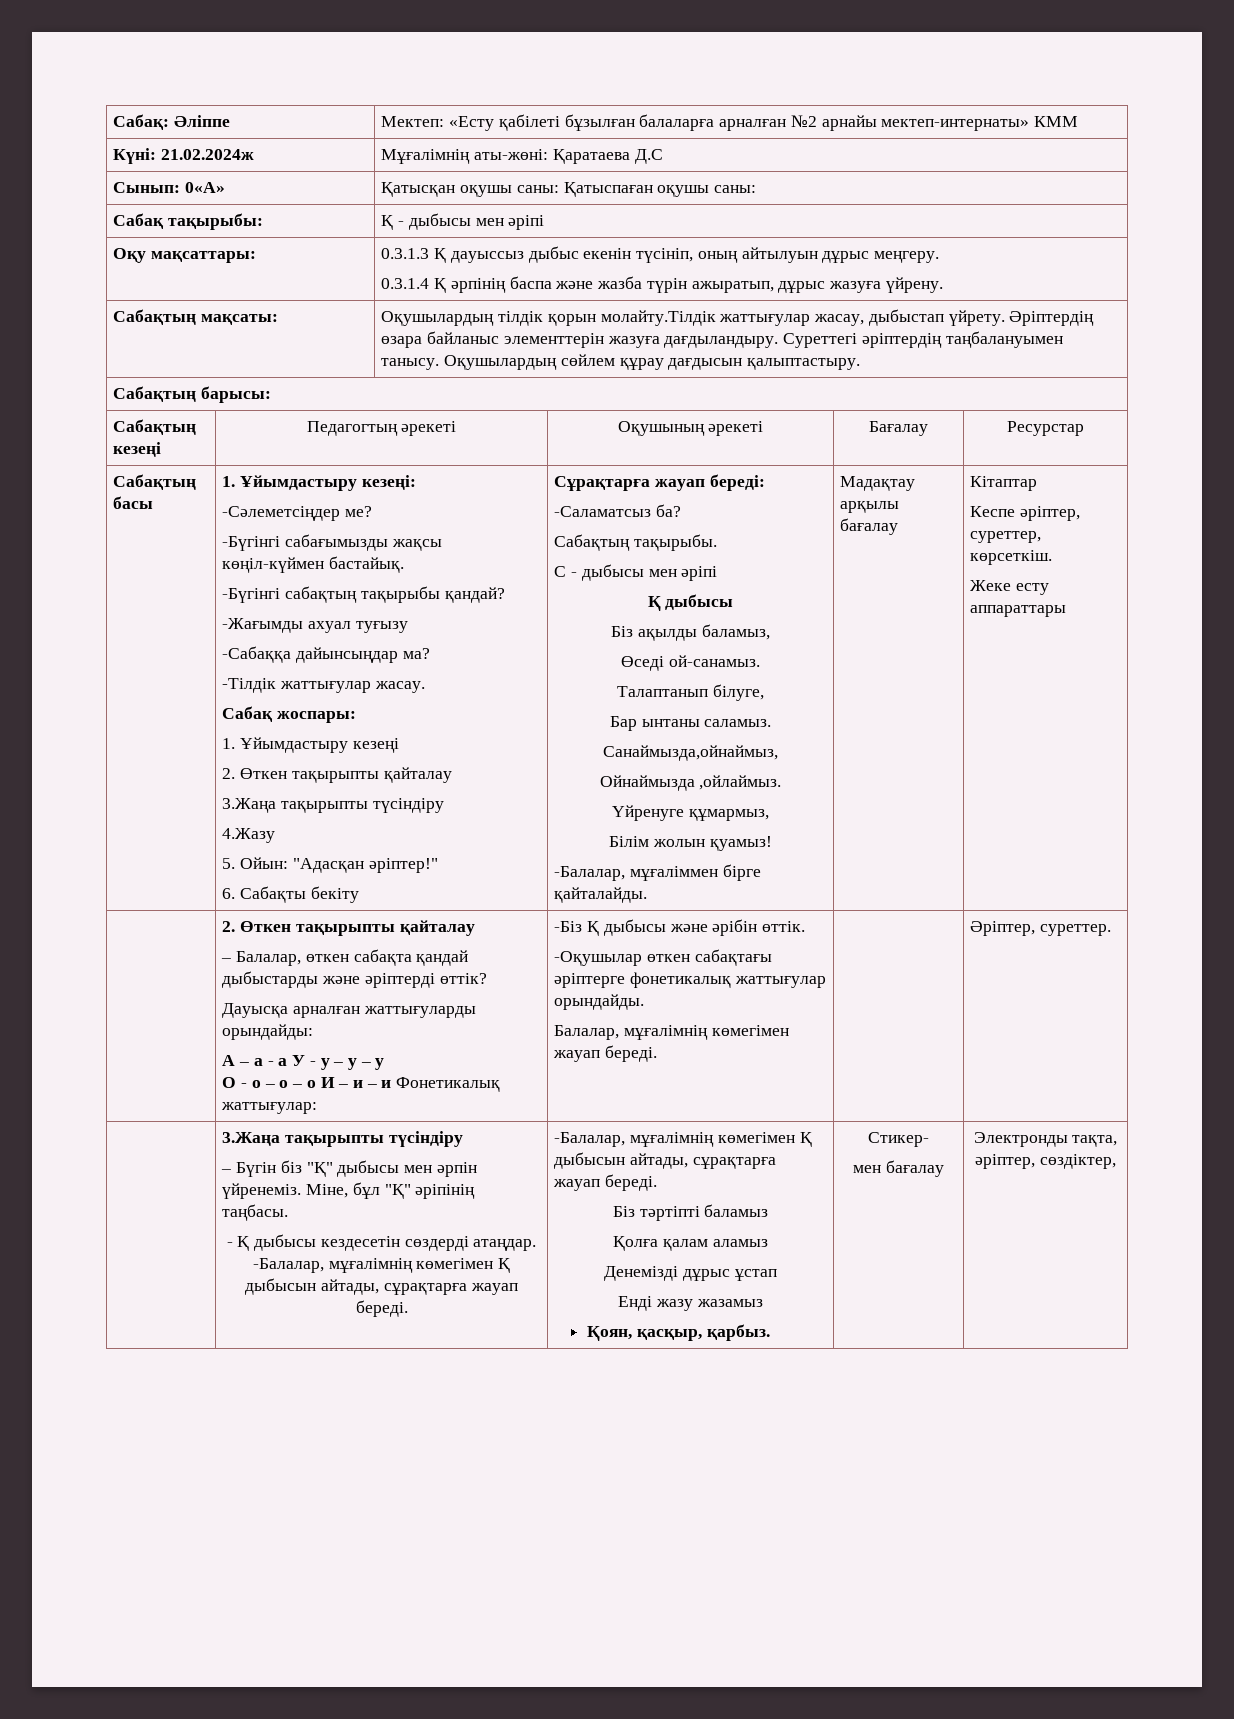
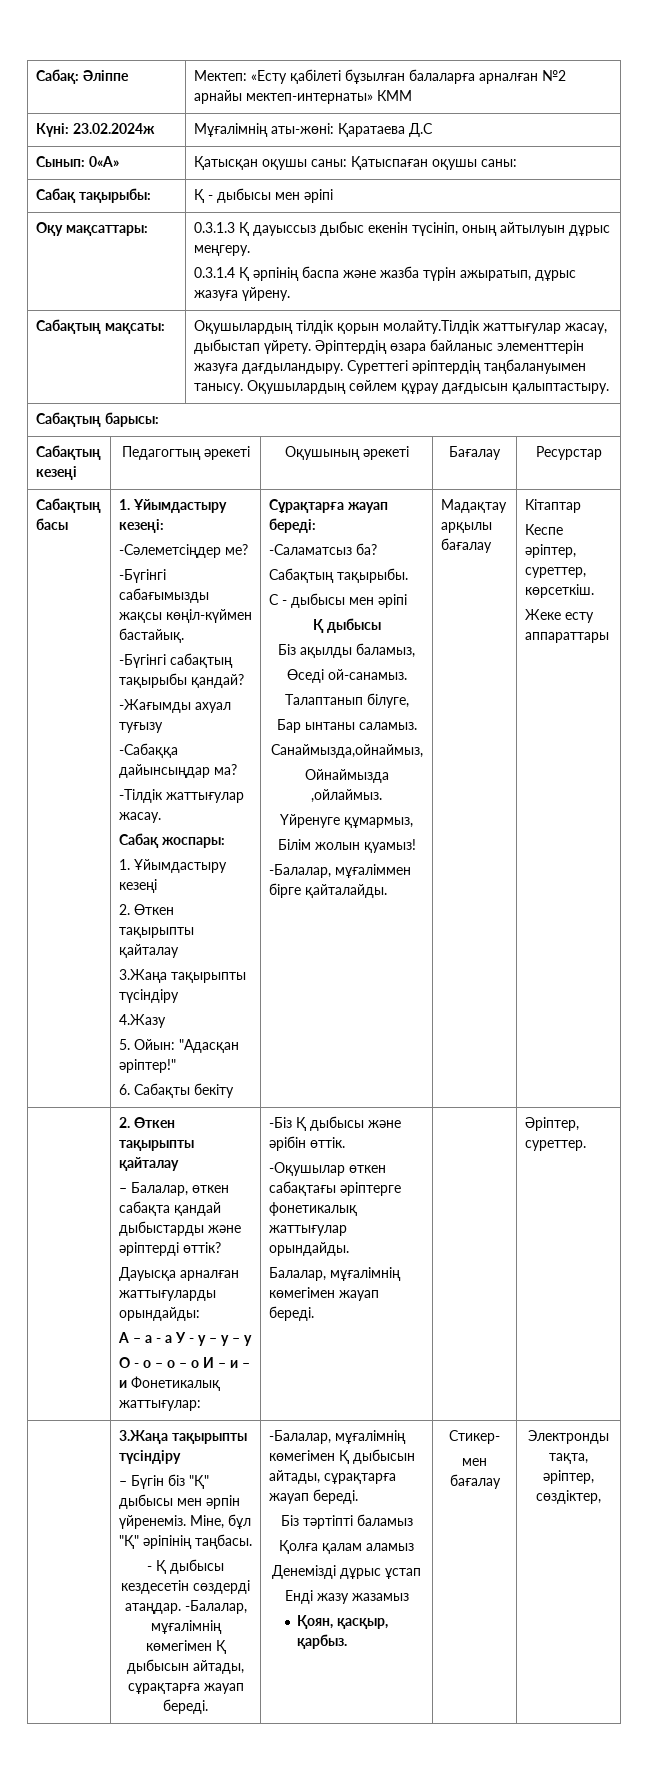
[161,149,255,160] 21.02.2024ж -> [72,123,155,134] 23.02.2024ж

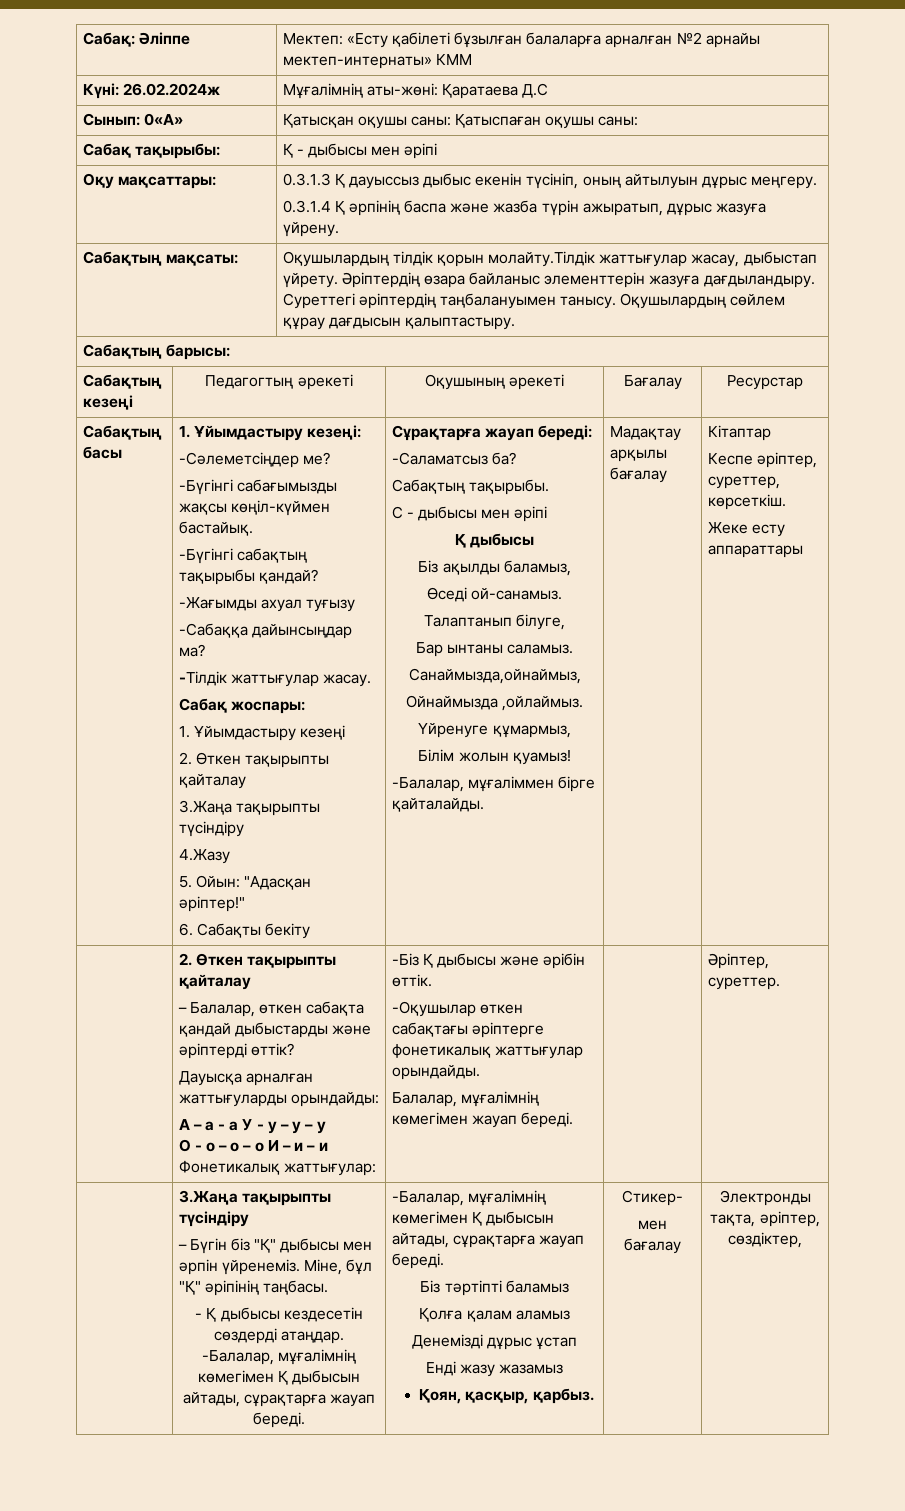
[72,123,155,134] 23.02.2024ж -> [122,83,220,96] 26.02.2024ж

